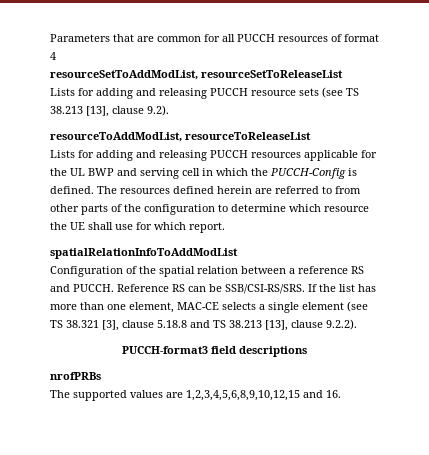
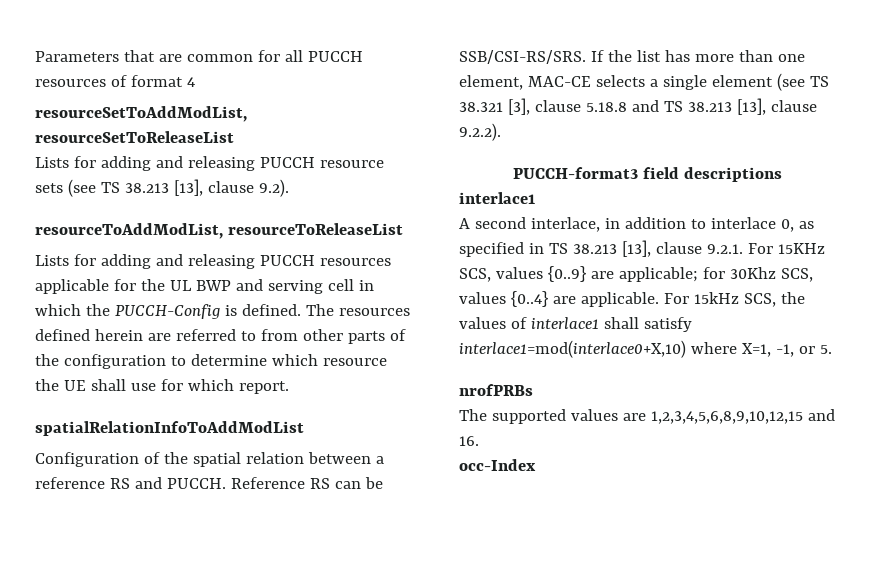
(307, 351) none -> [459,192,535,204] [459,217,814,232] [459,240,825,257] [459,266,813,282] [459,291,805,307] [459,317,692,332] [459,340,832,358] // interlace1 // A second interlace, in addition to interlace 0, as specified in TS 38.213 [13], clause 9.2.1. For 15KHz SCS, values {0..9} are applicable; for 30Khz SCS, values {0..4} are applicable. For 15kHz SCS, the values of interlace1 shall satisfy interlace1=mod(interlace0+X,10) where X=1, -1, or 5.
(341, 394) none -> [459,459,536,471] // occ-Index

